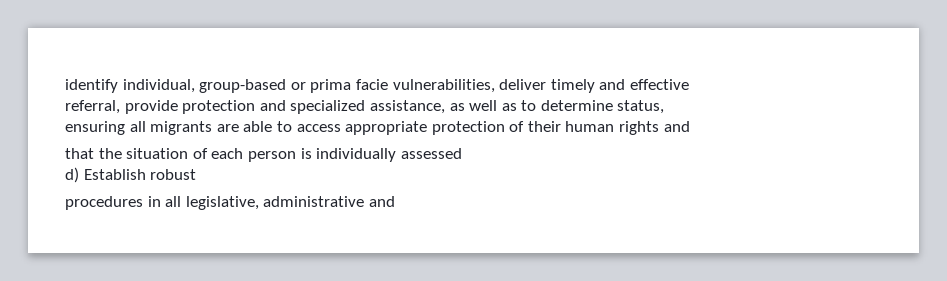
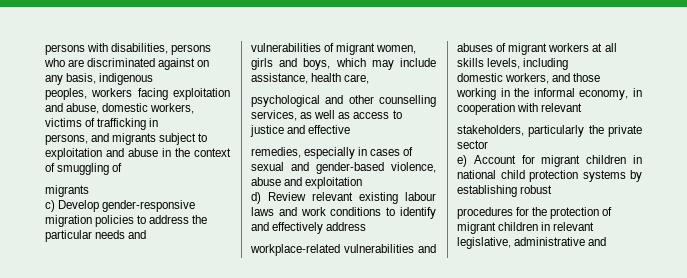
[65,79,689,93] [65,100,665,114] [65,121,690,135] [65,148,462,162] [65,167,197,183] [65,196,182,210] identify individual, group-based or prima facie vulnerabilities, deliver timely and effective // referral, provide protection and specialized assistance, as well as to determine status, // ensuring all migrants are able to access appropriate protection of their human rights and // that the situation of each person is individually assessed // d) Establish robust // procedures in all -> [45,43,212,55] [44,58,210,70] [45,73,154,85] [45,88,230,100] [45,103,195,114] [45,118,159,130] [45,133,208,145] [45,148,231,160] [45,163,123,175] [45,185,89,197] [45,200,196,212] [45,215,208,227] [45,230,147,242] [251,43,417,55] [251,58,436,70] [251,73,370,84] [251,95,436,107] [251,110,402,121] [250,125,351,137] [251,147,414,159] [251,162,436,174] [251,177,363,189] [251,192,436,204] [251,207,436,219] [251,222,367,234] [250,244,436,256] [457,43,617,55] [457,58,569,70] [457,73,601,84] [456,88,642,100] [457,103,583,115] [457,125,642,137] [457,140,488,149] [457,155,642,167] [457,170,642,182] [457,185,553,197] [457,207,613,219] [457,222,595,234] persons with disabilities, persons who are discriminated against on any basis, indigenous // peoples, workers facing exploitation and abuse, domestic workers, victims of trafficking in // persons, and migrants subject to exploitation and abuse in the context of smuggling of // migrants // c) Develop gender-responsive migration policies to address the particular needs and // vulnerabilities of migrant women, girls and boys, which may include assistance, health care, // psychological and other counselling services, as well as access to justice and effective // remedies, especially in cases of sexual and gender-based violence, abuse and exploitation // d) Review relevant existing labour laws and work conditions to identify and effectively address // workplace-related vulnerabilities and abuses of migrant workers at all skills levels, including // domestic workers, and those working in the informal economy, in cooperation with relevant // stakeholders, particularly the private sector // e) Account for migrant children in national child protection systems by establishing robust // procedures for the protection of migrant children in relevant

